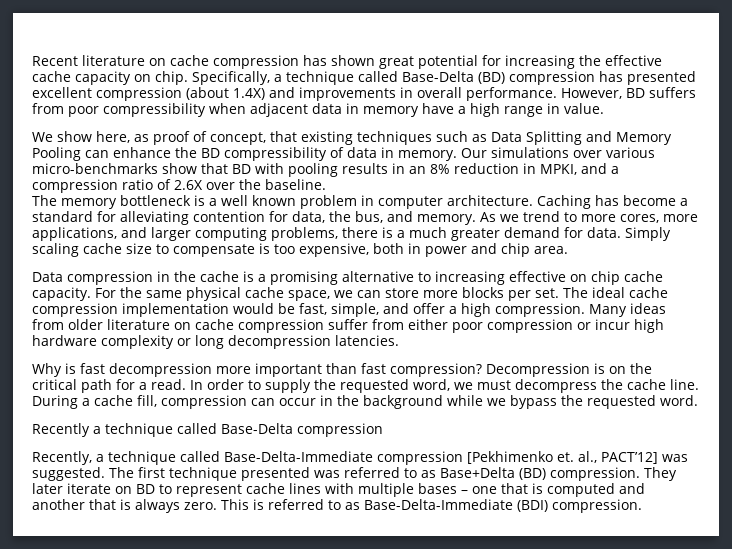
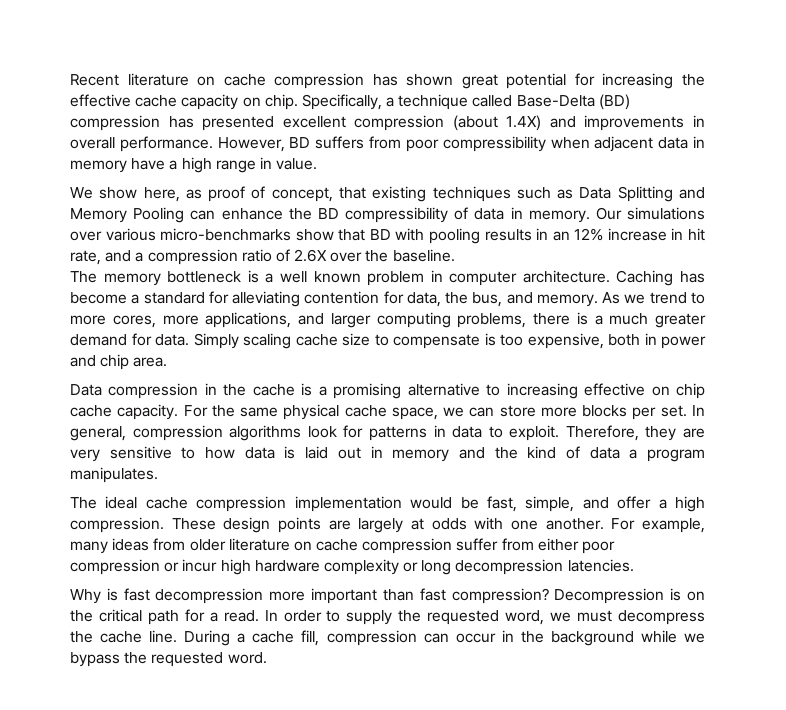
[430,163,577,175] 8% reduction in MPKI, -> [574,228,705,241] [70,250,101,265] 12% increase in hit rate,
(559, 293) none -> [691,405,705,416] [70,425,705,441] [70,446,705,462] [70,467,158,483] In general, compression algorithms look for patterns in data to exploit. Therefore, they are very sensitive to how data is laid out in memory and the kind of data a program manipulates. //
[589,304,627,317] Many -> [171,517,705,533] [70,541,108,554] These design points are largely at odds with one another. For example, many
[32,423,383,437] [32,451,688,465] [32,467,677,481] [32,483,645,497] [32,499,642,513] // Recently a technique called Base-Delta compression // Recently, a technique called Base-Delta-Immediate compression [Pekhimenko et. al., PACT’12] was suggested. The first technique presented was referred to as Base+Delta (BD) compression. They later iterate on BD to represent cache lines with multiple bases – one that is computed and another that is always zero. This is referred to as Base-Delta-Immediate (BDI) compression. -> (267, 658) none

